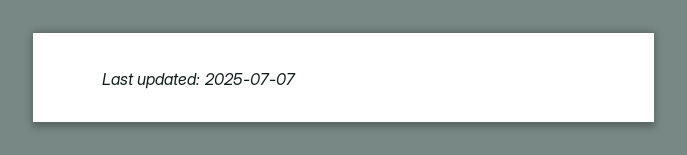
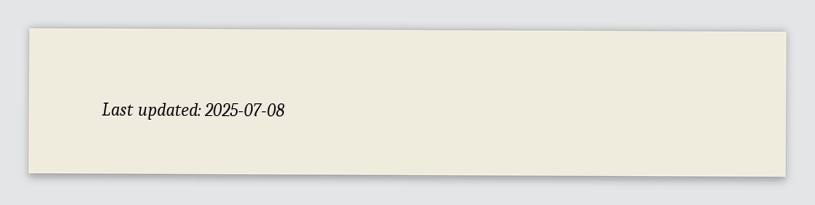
[203,73,296,85] 2025-07-07 -> [203,103,286,117] 2025-07-08

